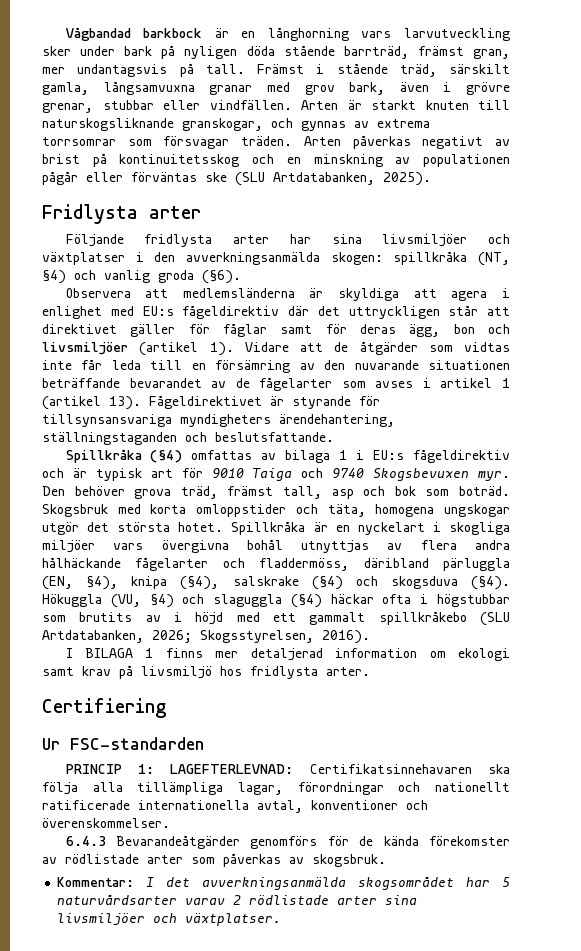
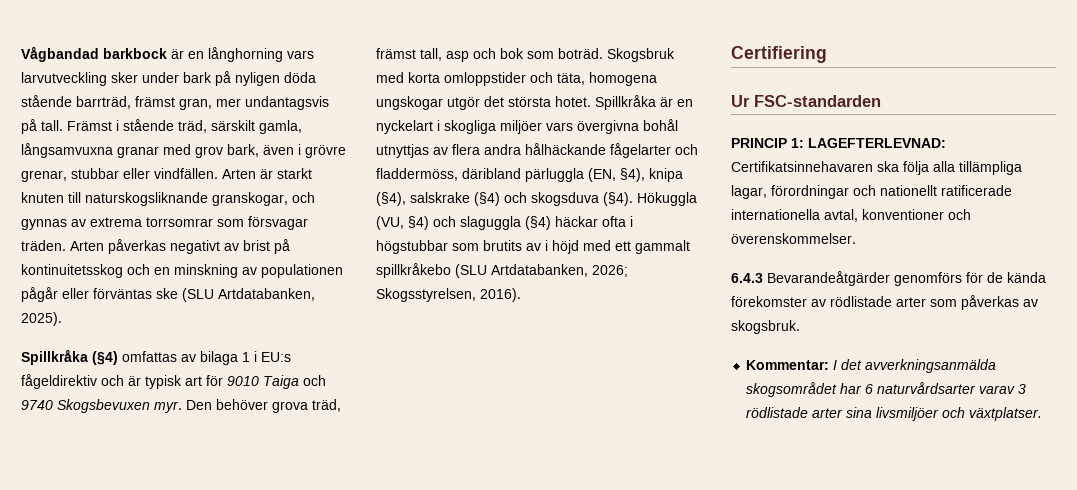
[42,204,201,224] [65,234,510,247] [42,251,511,266] [42,270,241,284] [65,288,511,301] [42,305,510,319] [42,323,510,337] [42,341,510,356] [42,359,511,373] [42,377,510,391] [42,395,380,410] [42,414,395,427] [42,432,334,445] // Fridlysta arter // Följande fridlysta arter har sina livsmiljöer och växtplatser i den avverkningsanmälda skogen: spillkråka (NT, §4) och vanlig groda (§6). // Observera att medlemsländerna är skyldiga att agera i enlighet med EU:s fågeldirektiv där det uttryckligen står att direktivet gäller för fåglar samt för deras ägg, bon och livsmiljöer (artikel 1). Vidare att de åtgärder som vidtas inte får leda till en försämring av den nuvarande situationen beträffande bevarandet av de fågelarter som avses i artikel 1 (artikel 13). Fågeldirektivet är styrande för tillsynsansvariga myndigheters ärendehantering, ställningstaganden och beslutsfattande. -> (62, 319) none
[65,648,510,661] [42,665,370,679] // I BILAGA 1 finns mer detaljerad information om ekologi samt krav på livsmiljö hos fridlysta arter. -> (521, 295) none
[502,877,511,887] 5 -> [865,384,874,394] 6
[233,895,242,905] 2 -> [1018,384,1027,394] 3

